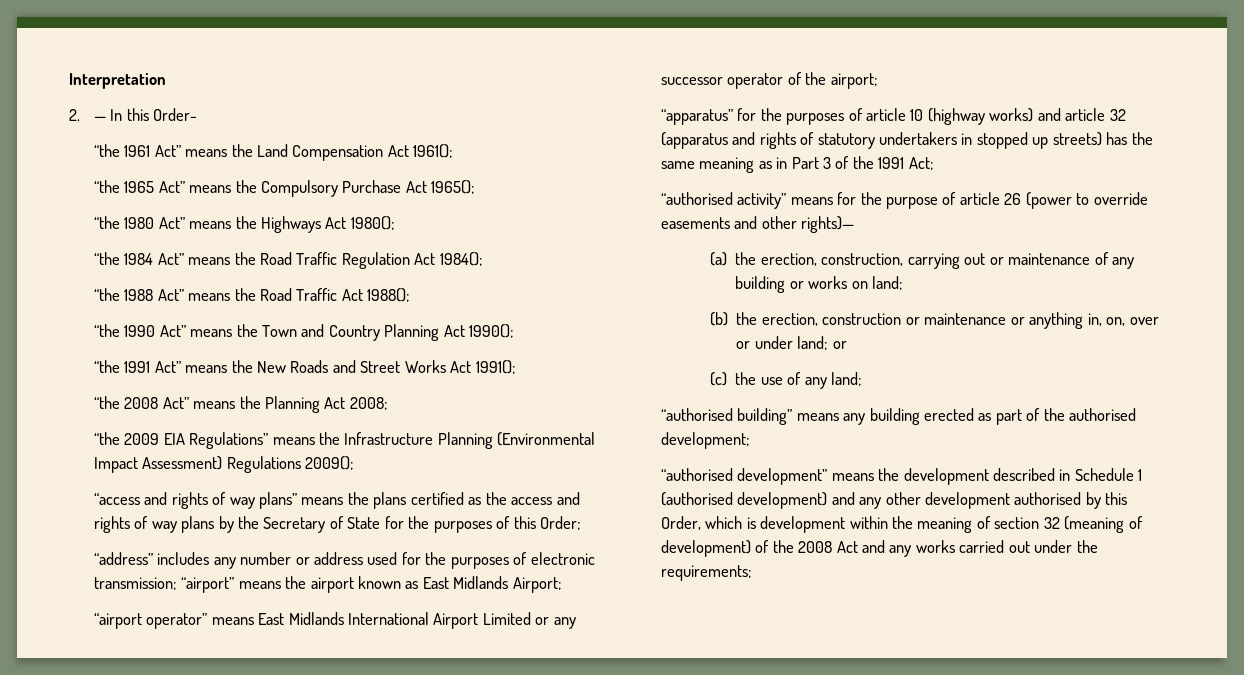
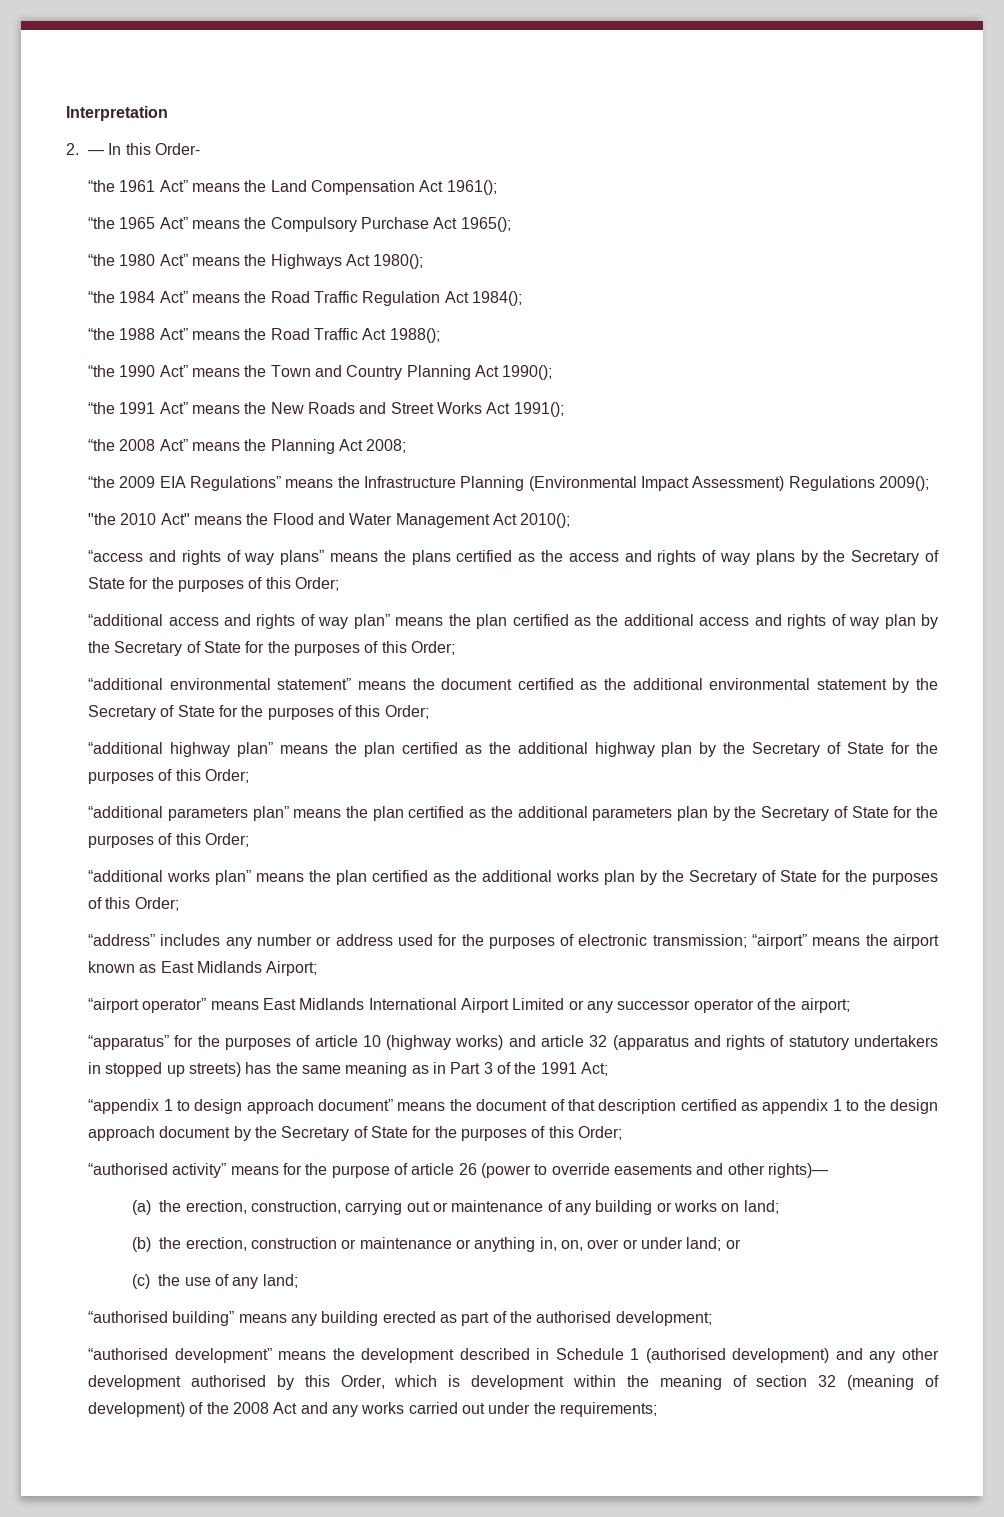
(355, 463) none -> [88,513,571,528] // "the 2010 Act" means the Flood and Water Management Act 2010();
(582, 523) none -> [88,614,939,629] [88,641,456,656] [88,678,939,693] [88,705,429,720] [88,742,938,757] [88,769,250,784] [88,806,938,821] [88,833,250,848] [88,870,939,885] [88,897,179,911] // “additional access and rights of way plan” means the plan certified as the additional access and rights of way plan by the Secretary of State for the purposes of this Order; // “additional environmental statement” means the document certified as the additional environmental statement by the Secretary of State for the purposes of this Order; // “additional highway plan” means the plan certified as the additional highway plan by the Secretary of State for the purposes of this Order; // “additional parameters plan” means the plan certified as the additional parameters plan by the Secretary of State for the purposes of this Order; // “additional works plan” means the plan certified as the additional works plan by the Secretary of State for the purposes of this Order;
(934, 163) none -> [88,1099,938,1114] [88,1126,622,1141] // “appendix 1 to design approach document” means the document of that description certified as appendix 1 to the design approach document by the Secretary of State for the purposes of this Order;

